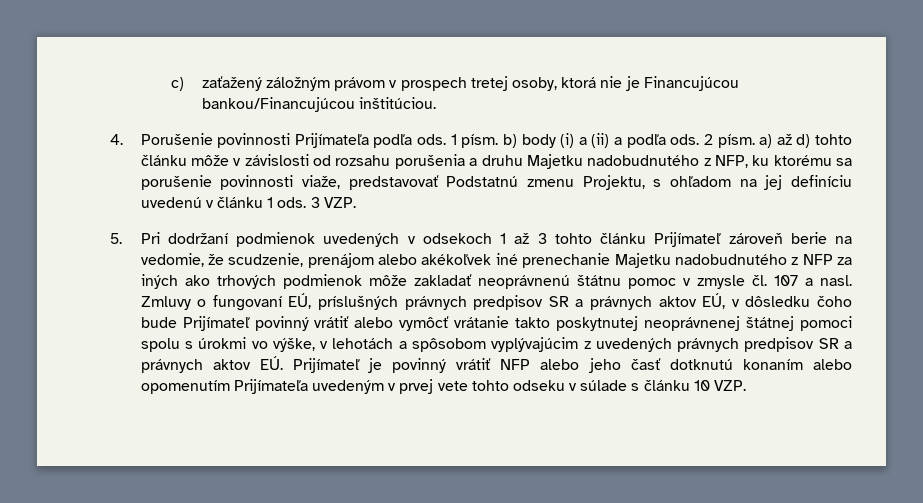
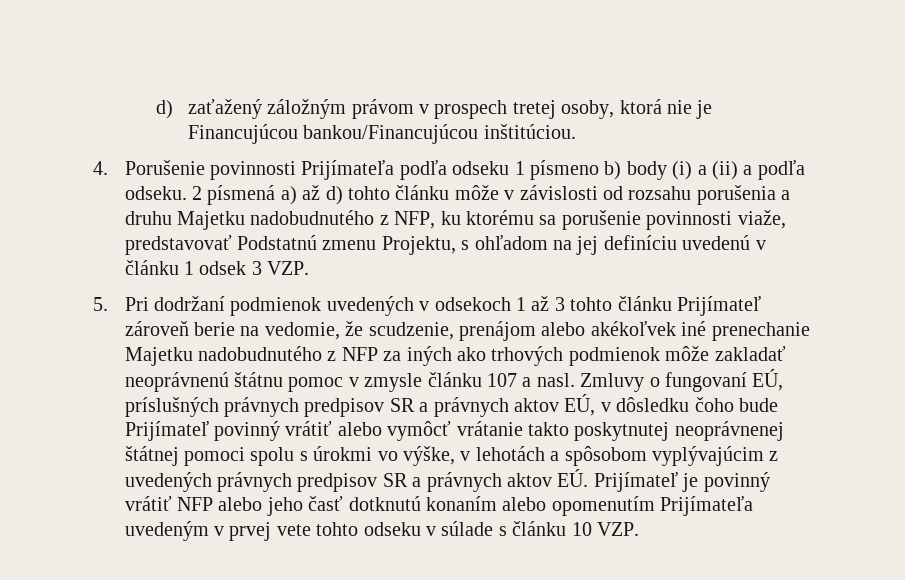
[171,77,185,91] c) -> [156,100,174,119] d)
[417,134,499,148] ods. 1 písm. -> [452,160,599,180] odseku 1 písmeno
[670,134,755,148] ods. 2 písm. -> [124,185,276,205] odseku. 2 písmená
[277,197,307,208] ods. -> [199,261,247,275] odsek
[751,275,767,286] čl. -> [427,372,482,387] článku

